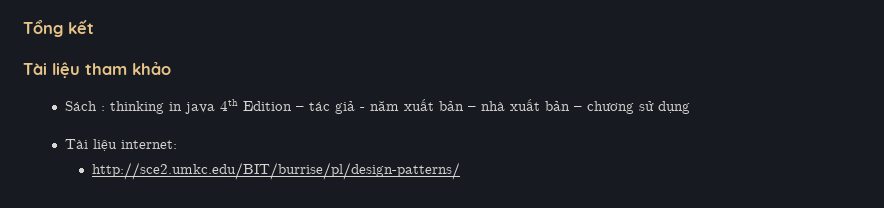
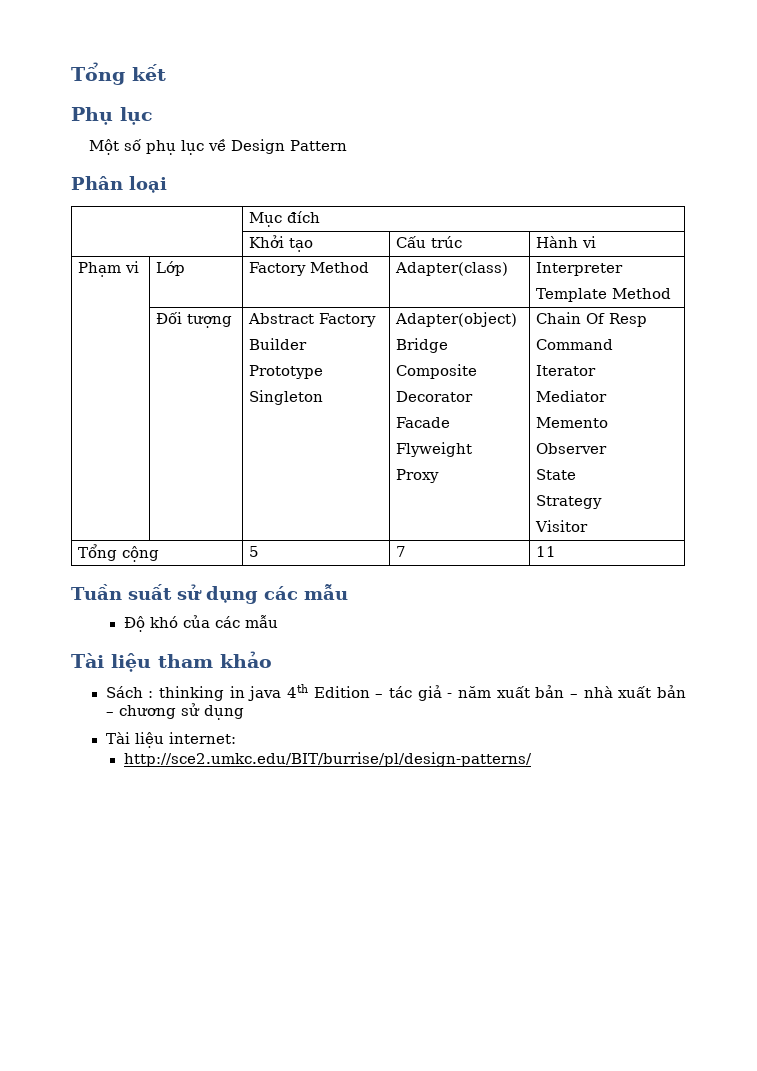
(94, 27) none -> [71,107,153,125] [89,139,348,155] [71,176,167,193] [248,211,320,227] [248,235,313,252] [395,236,462,248] [535,236,596,248] [77,261,139,277] [155,261,185,276] [248,262,370,276] [394,262,508,276] [535,262,623,276] [535,288,672,302] [155,312,232,328] [247,313,377,327] [248,338,307,350] [248,365,323,379] [248,390,323,405] [394,312,517,327] [395,338,448,353] [395,364,477,379] [395,391,473,402] [395,417,451,428] [395,442,472,457] [395,469,439,483] [535,312,647,327] [535,339,613,350] [535,365,596,376] [535,390,607,402] [535,417,608,428] [535,443,607,454] [535,469,576,480] [535,495,602,509] [534,520,588,532] [77,544,159,562] [248,546,259,557] [395,546,406,557] [535,546,556,557] [71,584,348,604] [123,615,278,632] // Phụ lục // Một số phụ lục về Design Pattern // Phân loại // | Mục đích // | Khởi tạo | Cấu trúc | Hành vi // Phạm vi | Lớp | Factory Method | Adapter(class) | Interpreter // Template Method // | Đối tượng | Abstract Factory // Builder // Prototype // Singleton | Adapter(object) // Bridge // Composite // Decorator // Facade // Flyweight // Proxy | Chain Of Resp // Command // Iterator // Mediator // Memento // Observer // State // Strategy // Visitor // Tổng cộng | 5 | 7 | 11 // Tuần suất sử dụng các mẫu // Độ khó của các mẫu

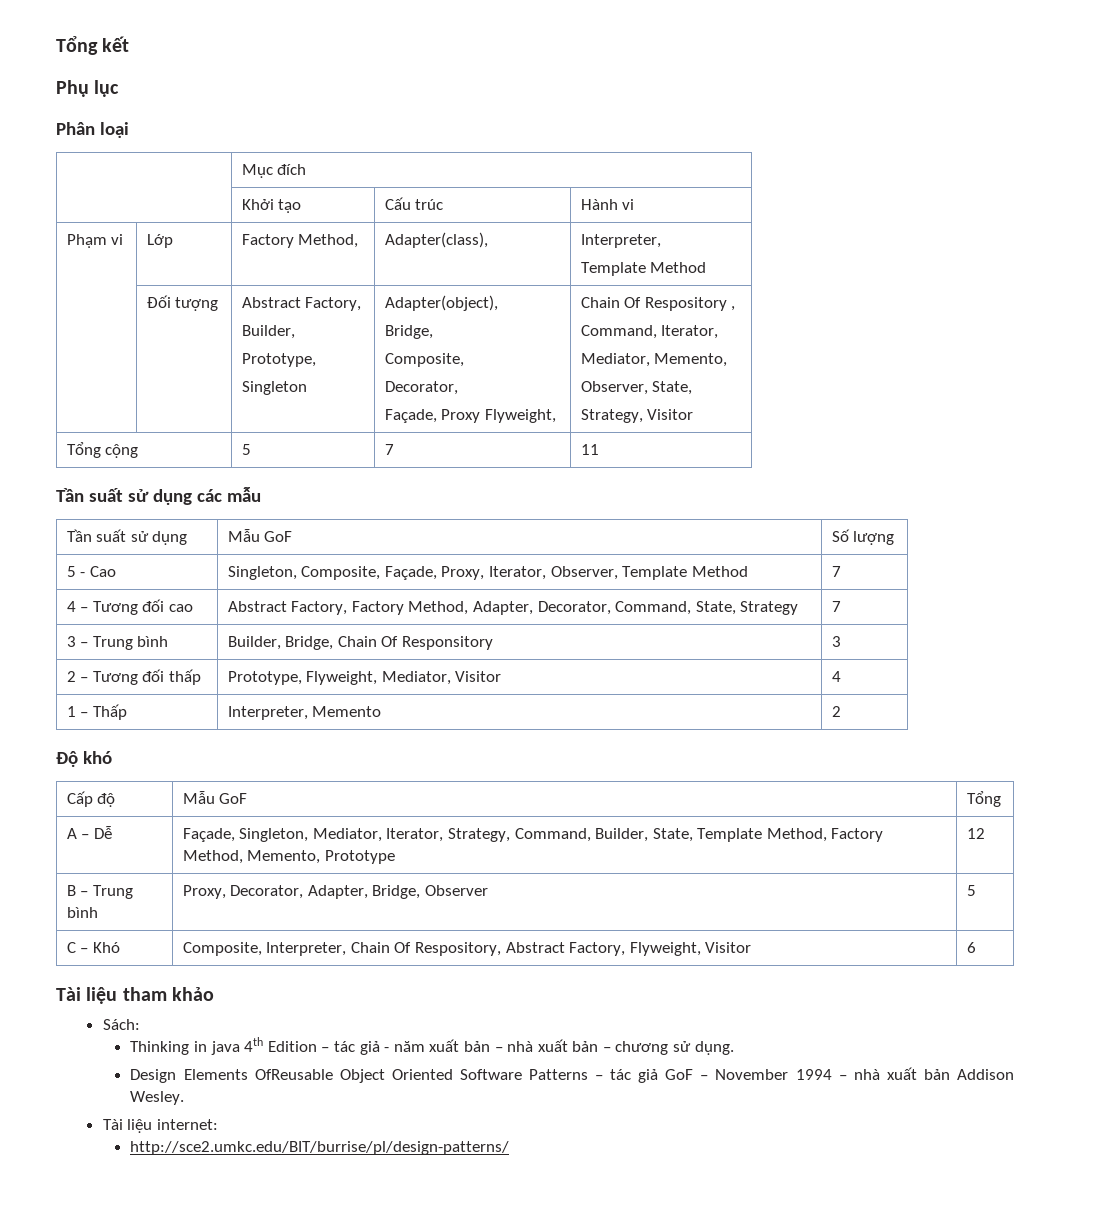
[89,139,348,155] // Một số phụ lục về Design Pattern -> (120, 88) none
[310,262,370,273] [394,262,508,276] [535,262,623,276] Method | Adapter(class) | Interpreter -> [298,234,359,248] [384,232,488,248] [580,234,661,248] Method, | Adapter(class), | Interpreter,
[318,313,377,327] [248,338,307,350] [248,365,323,379] [248,390,323,405] [394,312,517,327] [395,338,448,353] [395,364,477,379] [395,391,473,402] [395,417,451,428] [395,442,472,457] Factory // Builder // Prototype // Singleton | Adapter(object) // Bridge // Composite // Decorator // Facade // Flyweight // -> [305,297,362,311] [241,325,295,339] [241,353,316,367] [241,381,307,395] [384,295,498,311] [384,325,433,339] [384,353,464,367] [384,381,458,395] [384,409,437,423] Factory, // Builder, // Prototype, // Singleton | Adapter(object), // Bridge, // Composite, // Decorator, // Façade,
[535,312,647,327] [535,339,613,350] [535,365,596,376] [535,390,607,402] [535,417,608,428] [535,443,607,454] [535,469,576,480] [535,495,602,509] | Chain Of Resp // Command // Iterator // Mediator // Memento // Observer // State // Strategy // -> [484,409,556,423] [580,297,736,311] [580,325,719,339] [580,353,728,367] [580,381,693,395] [580,409,643,423] Flyweight, | Chain Of Respository , // Command, Iterator, // Mediator, Memento, // Observer, State, // Strategy,
[71,584,122,600] Tuần -> [56,488,84,502] Tần
[123,615,278,632] // Độ khó của các mẫu -> [66,529,188,545] [227,529,293,542] [831,529,895,545] [66,566,116,577] [227,566,748,580] [831,566,841,577] [66,599,193,615] [227,601,799,615] [831,601,841,612] [66,636,169,650] [227,636,493,650] [831,636,841,647] [66,669,201,685] [227,671,502,685] [831,671,841,682] [66,704,127,720] [227,706,382,720] [831,706,841,717] [56,751,112,767] [66,791,116,807] [182,791,248,804] [966,791,1001,807] [66,826,112,839] [182,828,884,842] [182,850,395,864] [966,828,985,839] [66,885,133,899] [66,907,98,918] [182,885,488,899] [966,885,976,896] [66,942,120,953] [182,942,752,956] [966,942,976,953] // Tần suất sử dụng | Mẫu GoF | Số lượng // 5 - Cao | Singleton, Composite, Façade, Proxy, Iterator, Observer, Template Method | 7 // 4 – Tương đối cao | Abstract Factory, Factory Method, Adapter, Decorator, Command, State, Strategy | 7 // 3 – Trung bình | Builder, Bridge, Chain Of Responsitory | 3 // 2 – Tương đối thấp | Prototype, Flyweight, Mediator, Visitor | 4 // 1 – Thấp | Interpreter, Memento | 2 // Độ khó // Cấp độ | Mẫu GoF | Tổng // A – Dễ | Façade, Singleton, Mediator, Iterator, Strategy, Command, Builder, State, Template Method, Factory Method, Memento, Prototype | 12 // B – Trung bình | Proxy, Decorator, Adapter, Bridge, Observer | 5 // C – Khó | Composite, Interpreter, Chain Of Respository, Abstract Factory, Flyweight, Visitor | 6
[105,686,224,701] Sách : thinking -> [102,1019,140,1030] [130,1041,190,1055] Sách: // Thinking
[203,705,244,720] dụng -> [694,1041,734,1055] [130,1067,1015,1083] [130,1091,185,1105] dụng. // Design Elements OfReusable Object Oriented Software Patterns – tác giả GoF – November 1994 – nhà xuất bản Addison Wesley.

